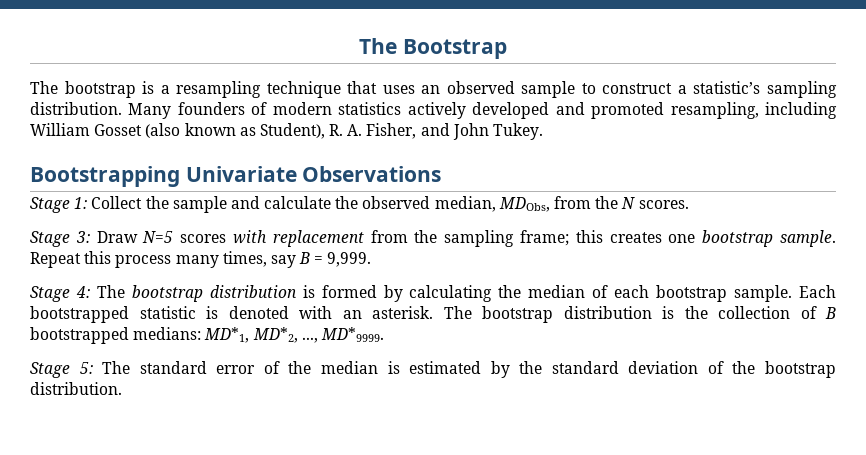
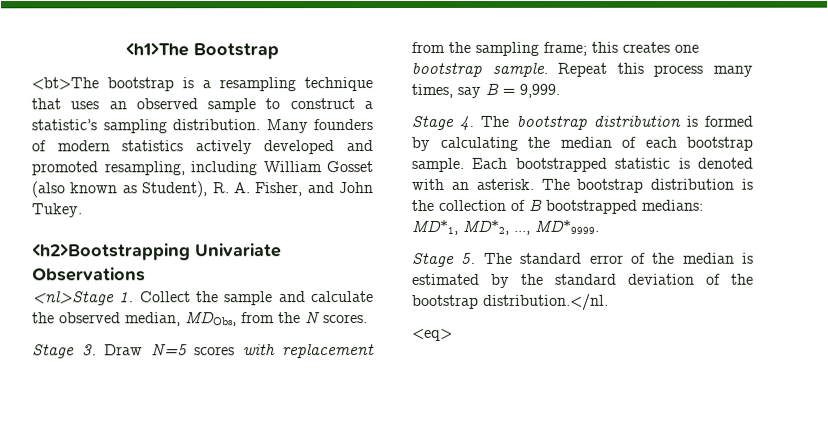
[359,38,398,54] The -> [125,42,189,57] <h1>The
[30,81,58,94] The -> [31,77,99,91] <bt>The
[30,166,180,187] Bootstrapping -> [32,243,191,261] <h2>Bootstrapping
[30,197,88,213] Stage 1: -> [32,291,135,306] <nl>Stage 1.
[75,231,90,243] 3: -> [81,344,97,356] 3.
[75,286,90,298] 4: -> [459,115,475,131] 4.
[79,362,93,374] 5: -> [461,252,477,264] 5.
[30,382,122,395] distribution. -> [483,293,609,311] [412,327,453,342] distribution.</nl. // <eq>

